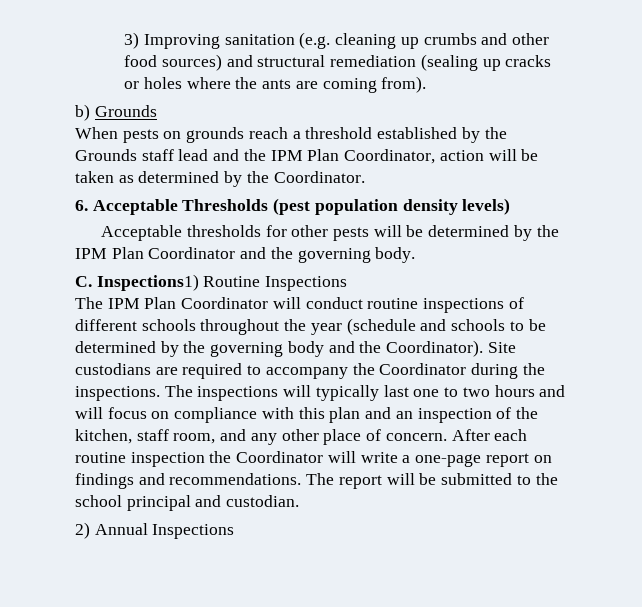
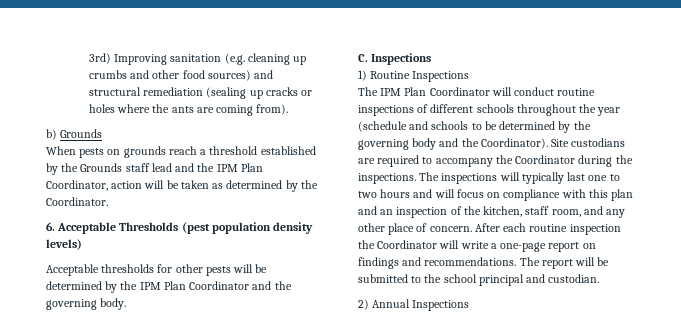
[124,32,140,49] 3) -> [88,53,111,64] 3rd)
[96,274,199,291] Inspections1) -> [371,53,432,65] [358,70,367,81] Inspections // 1)

